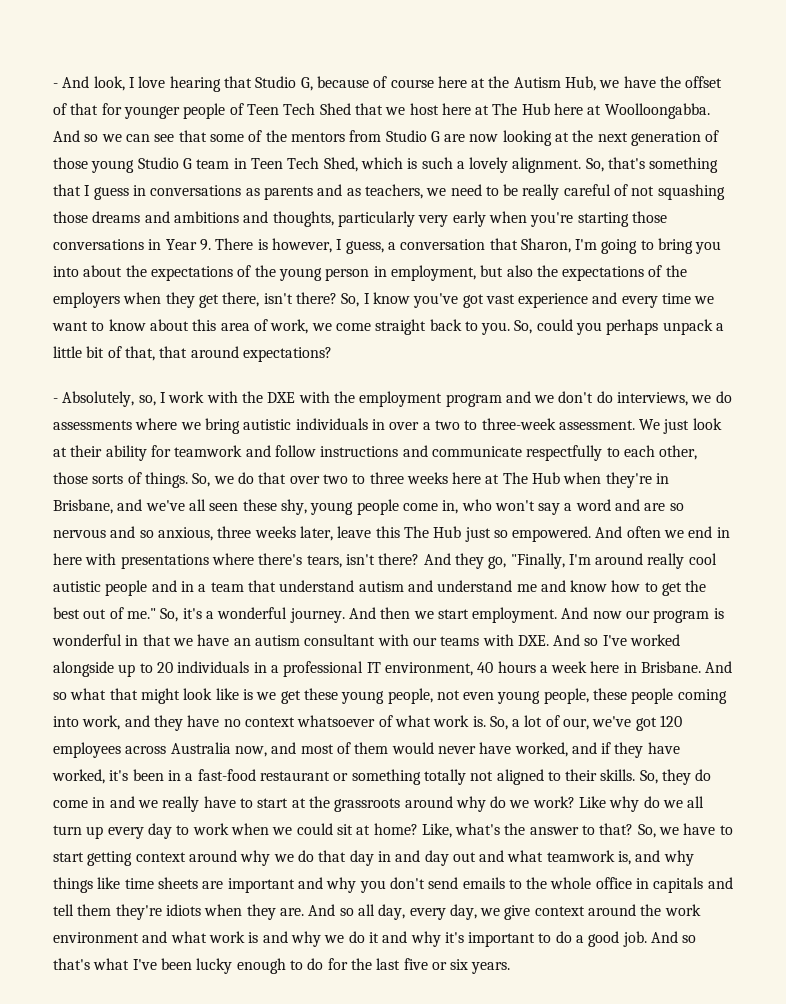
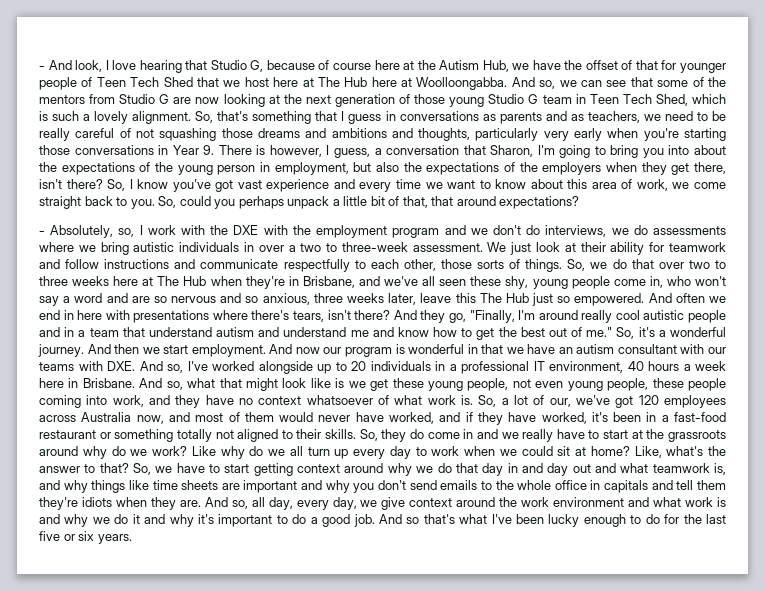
[84,134,99,142] so -> [539,80,556,89] so,
[584,638,599,646] so -> [167,364,183,373] so,
[53,692,67,700] so -> [166,381,183,390] so,
[339,908,354,916] so -> [231,500,248,509] so,

